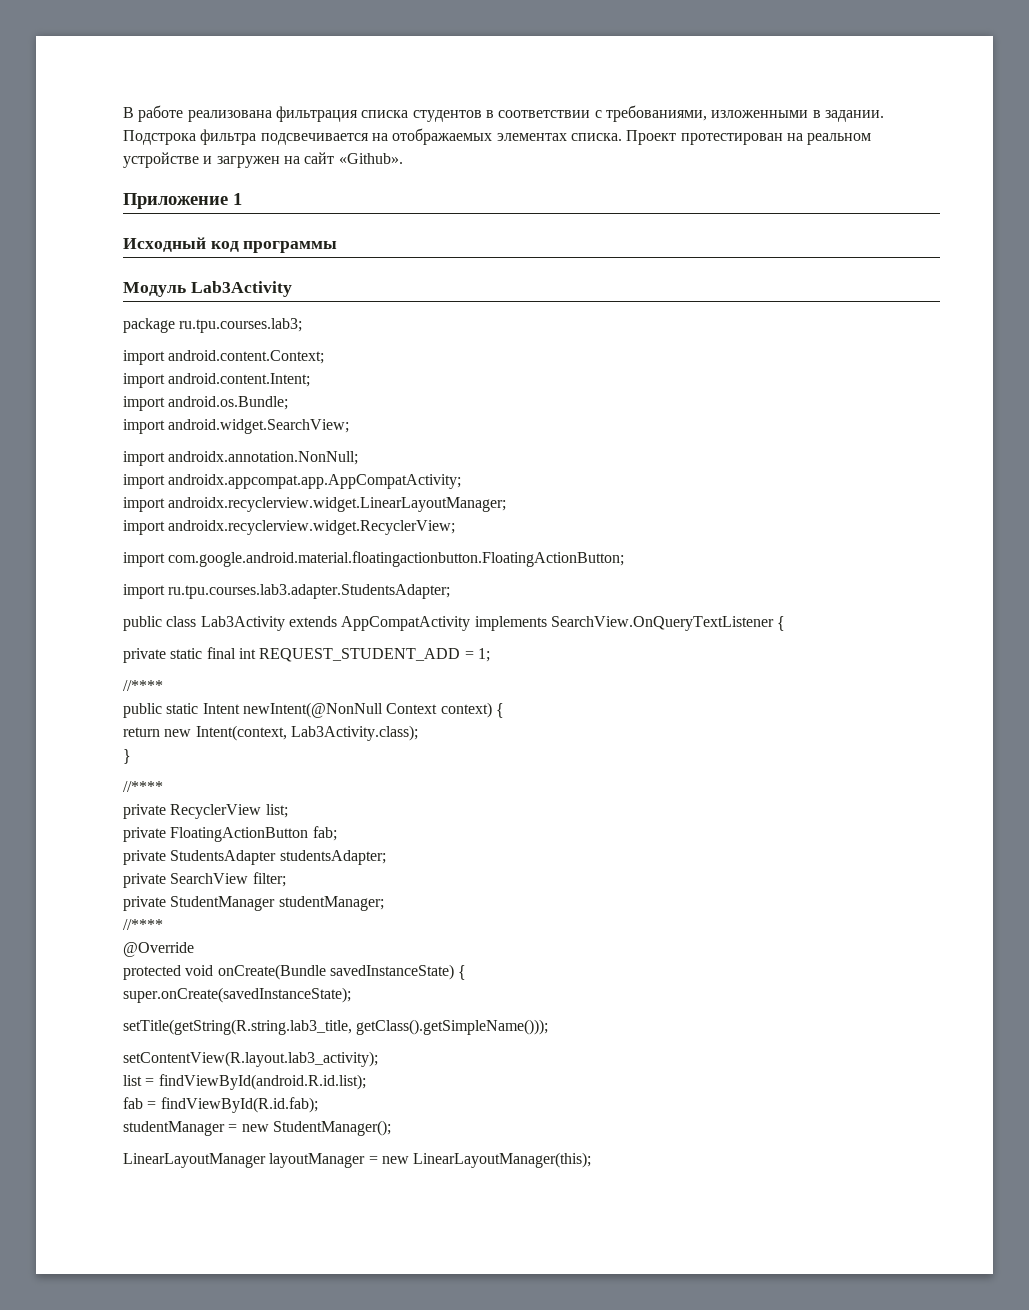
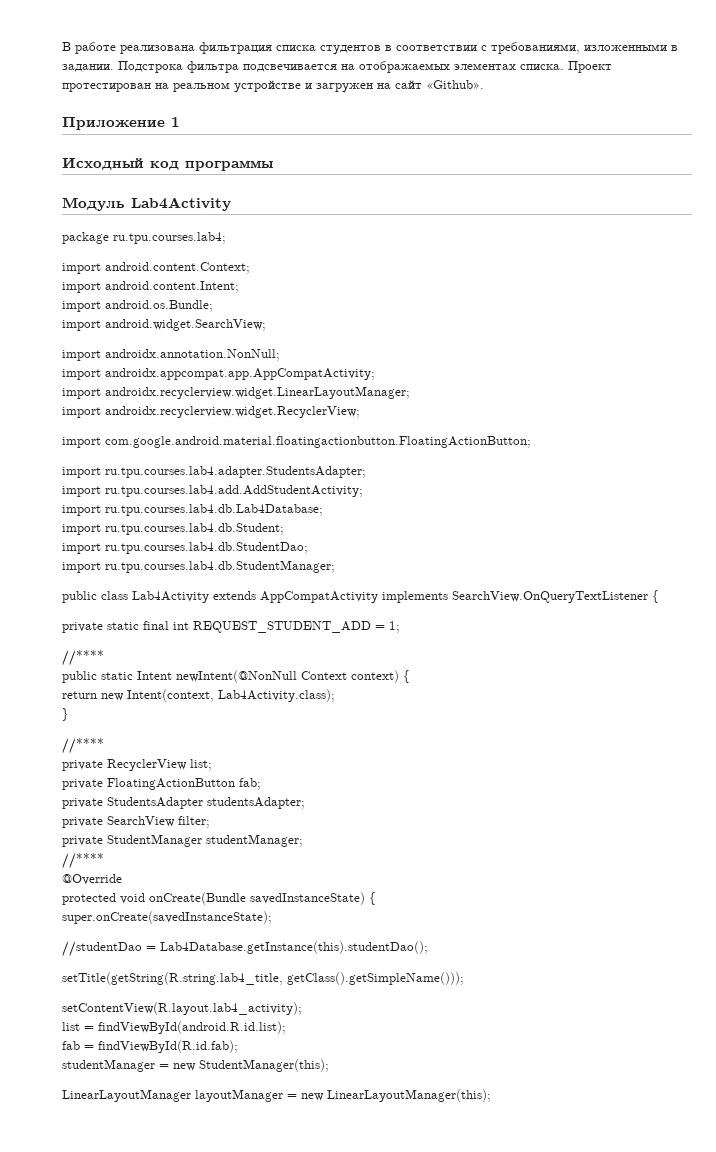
[190,281,292,297] Lab3Activity -> [131,197,231,211] Lab4Activity
[179,318,303,333] ru.tpu.courses.lab3; -> [113,232,226,244] ru.tpu.courses.lab4;
[168,584,451,599] ru.tpu.courses.lab3.adapter.StudentsAdapter; -> [105,466,366,478] [62,485,363,497] [62,504,323,516] [62,523,284,535] [62,542,308,554] [62,560,335,573] ru.tpu.courses.lab4.adapter.StudentsAdapter; // import ru.tpu.courses.lab4.add.AddStudentActivity; // import ru.tpu.courses.lab4.db.Lab4Database; // import ru.tpu.courses.lab4.db.Student; // import ru.tpu.courses.lab4.db.StudentDao; // import ru.tpu.courses.lab4.db.StudentManager;
[200,616,285,631] Lab3Activity -> [132,591,209,603] Lab4Activity
[290,725,418,741] Lab3Activity.class); -> [218,689,335,702] Lab4Activity.class);
[123,1019,352,1035] setTitle(getString(R.string.lab3_title, -> [62,941,428,957] [62,972,283,985] //studentDao = Lab4Database.getInstance(this).studentDao(); // setTitle(getString(R.string.lab4_title,
[123,1051,378,1067] setContentView(R.layout.lab3_activity); -> [62,1002,302,1015] setContentView(R.layout.lab4_activity);
[272,1120,391,1136] StudentManager(); -> [199,1059,329,1072] StudentManager(this);

